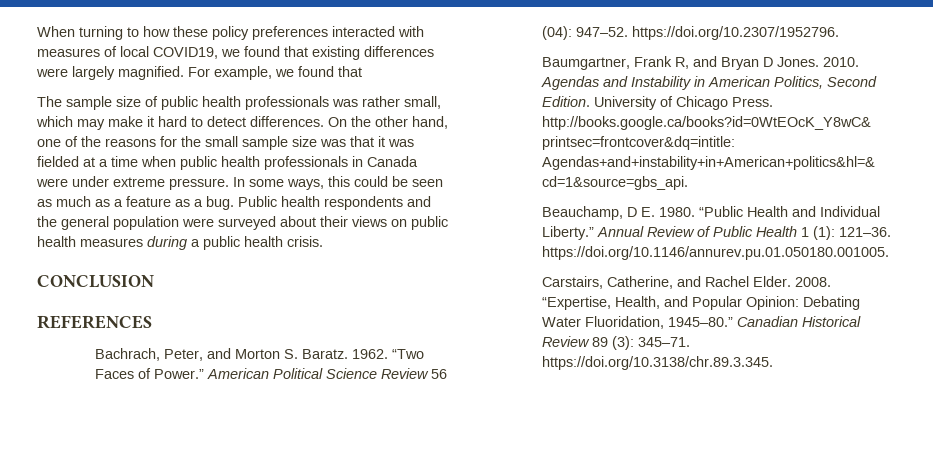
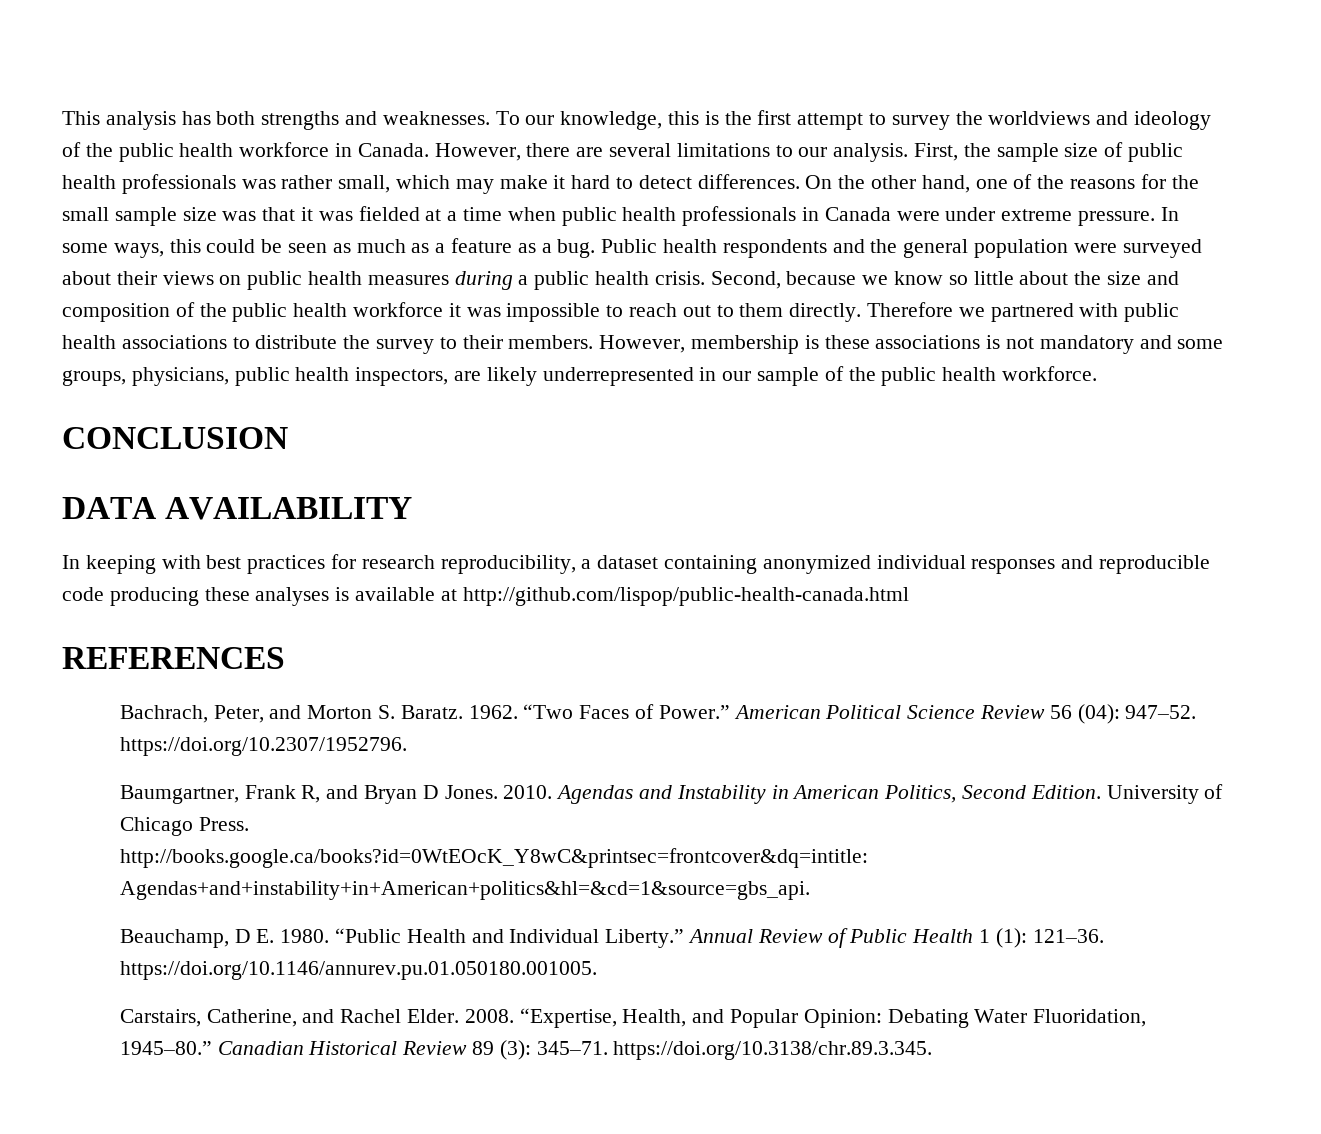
[37,26,424,40] [37,46,434,60] [36,66,362,80] [37,96,62,107] When turning to how these policy preferences interacted with measures of local COVID19, we found that existing differences were largely magnified. For example, we found that // The -> [62,110,1212,130] [62,142,991,162] This analysis has both strengths and weaknesses. To our knowledge, this is the first attempt to survey the worldviews and ideology of the public health workforce in Canada. However, there are several limitations to our analysis. First, the
[37,275,154,288] // CONCLUSION -> [710,271,1179,289] [62,302,1180,322] [62,335,1224,354] [62,366,1098,386] [62,427,288,449] [62,497,413,520] [62,554,1211,574] [62,587,909,606] Second, because we know so little about the size and composition of the public health workforce it was impossible to reach out to them directly. Therefore we partnered with public health associations to distribute the survey to their members. However, membership is these associations is not mandatory and some groups, physicians, public health inspectors, are likely underrepresented in our sample of the public health workforce. // CONCLUSION // DATA AVAILABILITY // In keeping with best practices for research reproducibility, a dataset containing anonymized individual responses and reproducible code producing these analyses is available at http://github.com/lispop/public-health-canada.html

